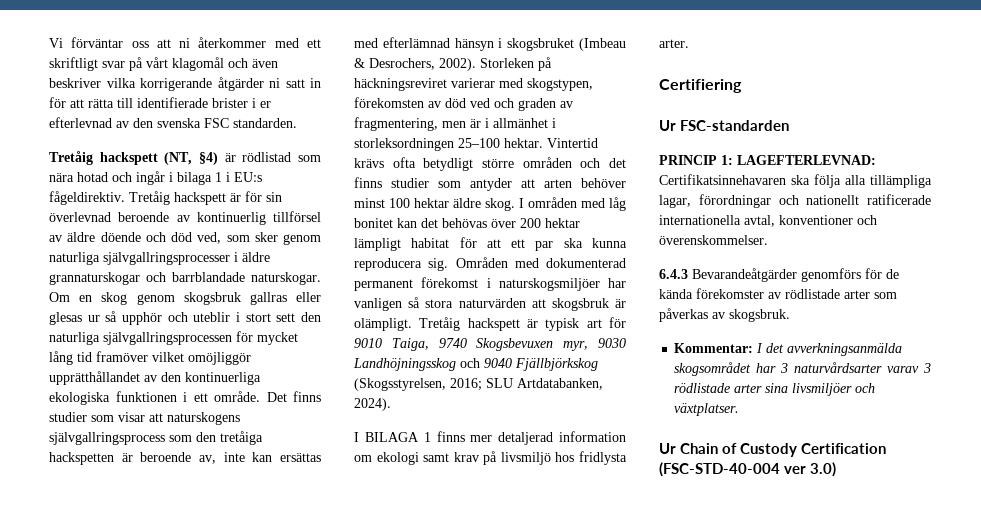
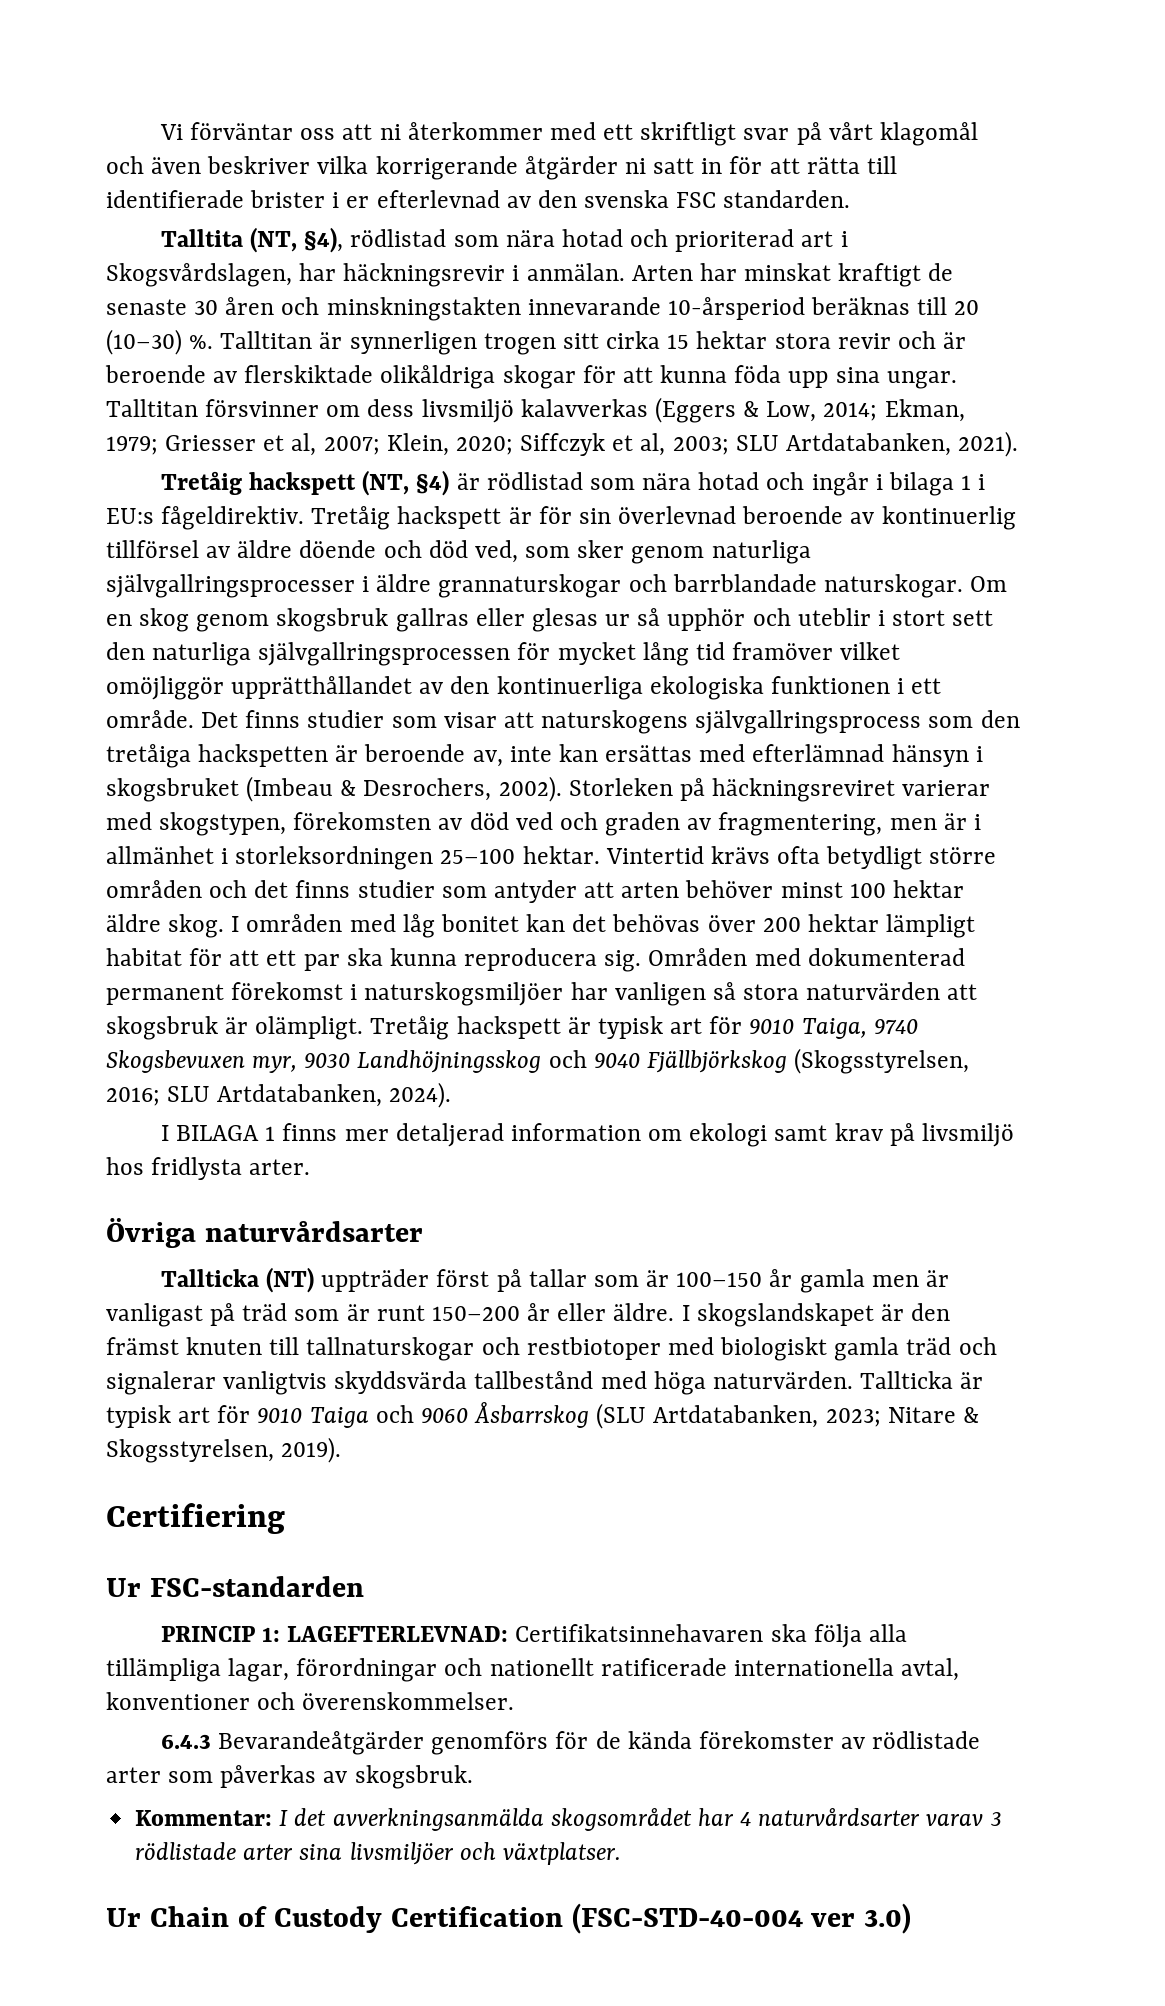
(297, 123) none -> [160,227,848,253] [106,263,954,287] [106,297,980,321] [106,329,967,355] [105,365,957,389] [106,397,965,423] [106,431,1019,457] // Talltita (NT, §4), rödlistad som nära hotad och prioriterad art i Skogsvårdslagen, har häckningsrevir i anmälan. Arten har minskat kraftigt de senaste 30 åren och minskningstakten innevarande 10-årsperiod beräknas till 20 (10–30) %. Talltitan är synnerligen trogen sitt cirka 15 hektar stora revir och är beroende av flerskiktade olikåldriga skogar för att kunna föda upp sina ungar. Talltitan försvinner om dess livsmiljö kalavverkas (Eggers & Low, 2014; Ekman, 1979; Griesser et al, 2007; Klein, 2020; Siffczyk et al, 2003; SLU Artdatabanken, 2021).
(689, 43) none -> [106,1218,423,1248] [160,1267,949,1293] [106,1303,951,1327] [106,1337,997,1361] [106,1371,984,1395] [106,1402,979,1429] [106,1437,342,1463] // Övriga naturvårdsarter // Tallticka (NT) uppträder först på tallar som är 100–150 år gamla men är vanligast på träd som är runt 150–200 år eller äldre. I skogslandskapet är den främst knuten till tallnaturskogar och restbiotoper med biologiskt gamla träd och signalerar vanligtvis skyddsvärda tallbestånd med höga naturvärden. Tallticka är typisk art för 9010 Taiga och 9060 Åsbarrskog (SLU Artdatabanken, 2023; Nitare & Skogsstyrelsen, 2019).
[780,363,789,373] 3 -> [740,1812,752,1826] 4

